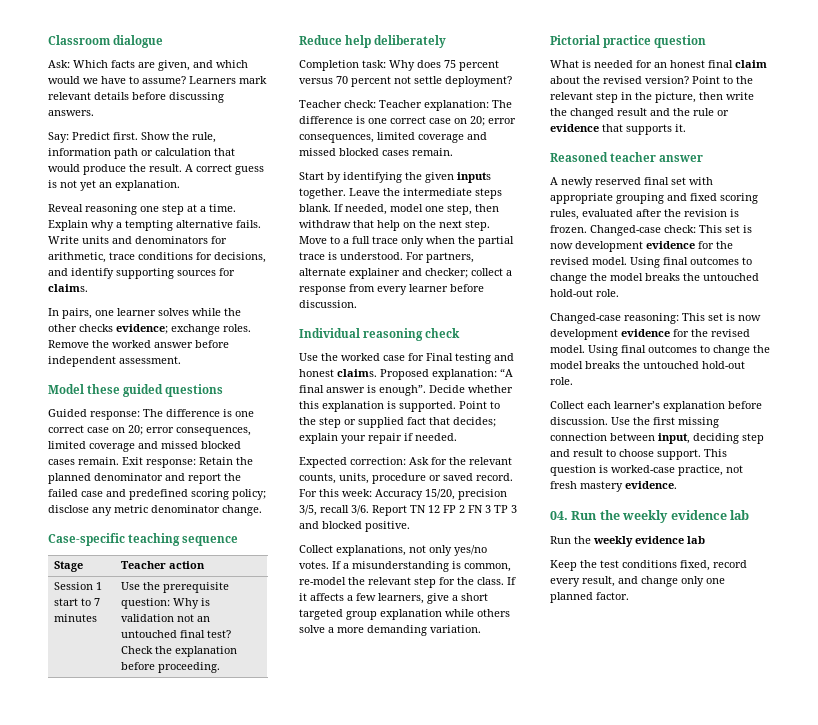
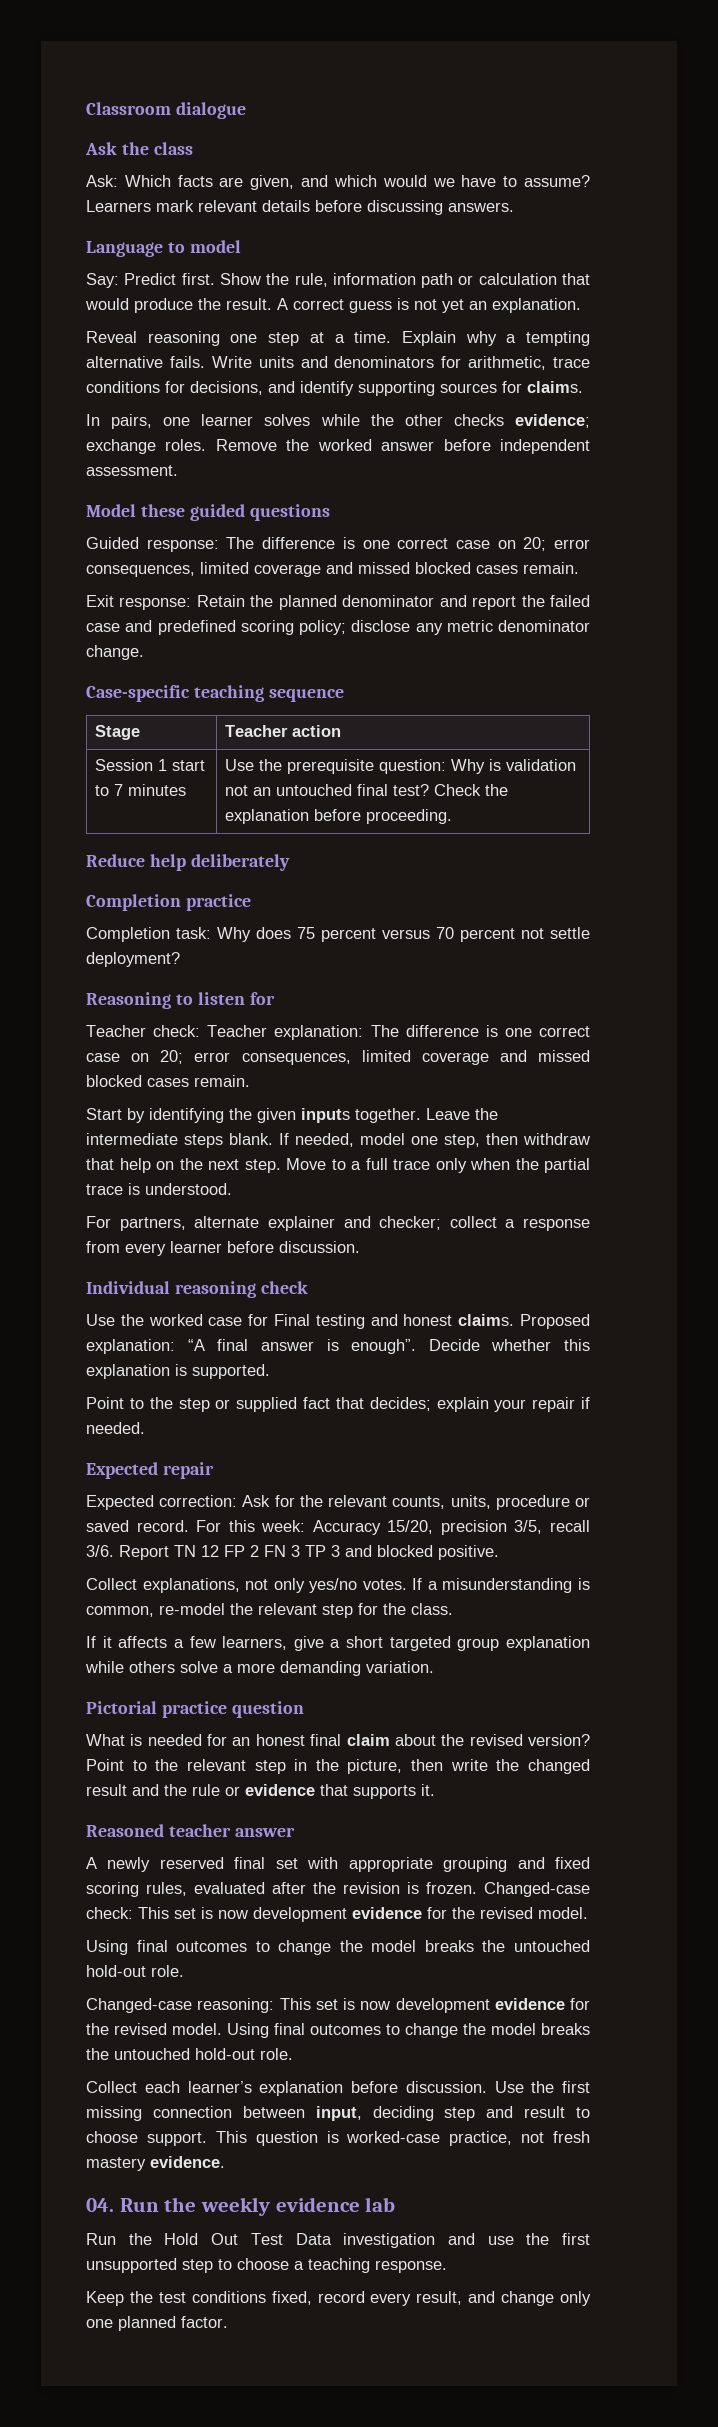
(164, 41) none -> [85,142,193,155] // Ask the class
(94, 113) none -> [86,240,241,257] // Language to model
(119, 461) none -> (579, 568) //
(447, 41) none -> [86,894,251,911] // Completion practice
(512, 81) none -> [86,992,275,1009] // Reasoning to listen for
(403, 256) none -> (232, 1189) //
(456, 406) none -> (270, 1371) //
(457, 437) none -> [86,1462,214,1479] // Expected repair
(504, 581) none -> (453, 1609) //
(627, 261) none -> (588, 1913) //
[593,536,705,547] weekly evidence lab -> [164,2233,590,2248] [86,2258,447,2273] Hold Out Test Data investigation and use the first unsupported step to choose a teaching response.

